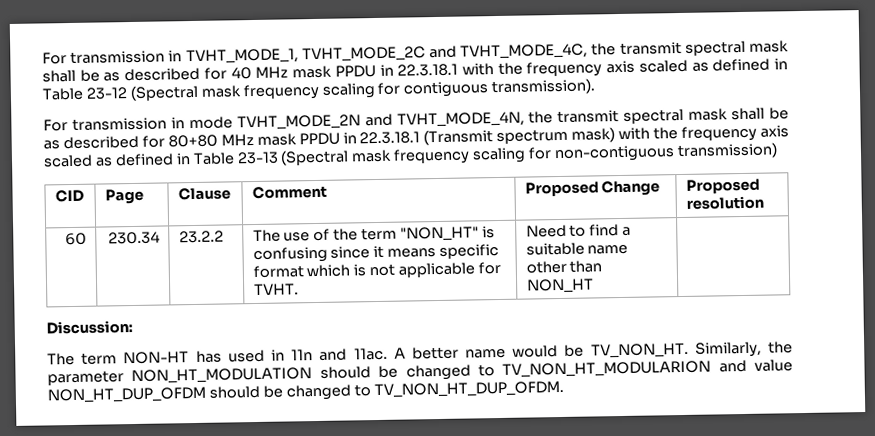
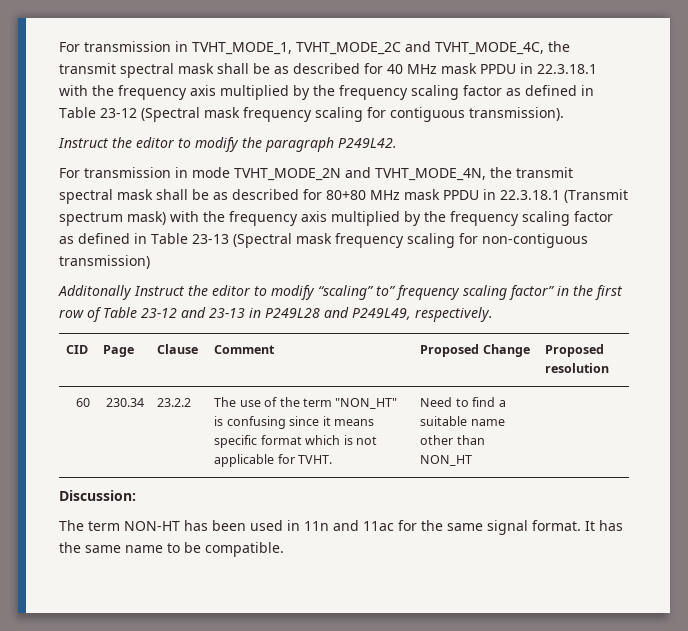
[638,59,688,73] scaled -> [220,85,502,100] multiplied by the frequency scaling factor
(596, 87) none -> [58,137,397,152] // Instruct the editor to modify the paragraph P249L42.
[43,154,93,168] scaled -> [331,211,613,226] multiplied by the frequency scaling factor
(778, 151) none -> [58,285,623,300] [59,307,493,322] // Additonally Instruct the editor to modify “scaling” to” frequency scaling factor” in the first row of Table 23-12 and 23-13 in P249L28 and P249L49, respectively.
(222, 356) none -> [212,520,246,531] been
[353,341,793,361] [47,359,793,386] [47,380,564,403] 11ac. A better name would be TV_NON_HT. Similarly, the parameter NON_HT_MODULATION should be changed to TV_NON_HT_MODULARION and value NON_HT_DUP_OFDM should be changed to TV_NON_HT_DUP_OFDM. -> [363,520,623,535] [59,542,284,557] 11ac for the same signal format. It has the same name to be compatible.

